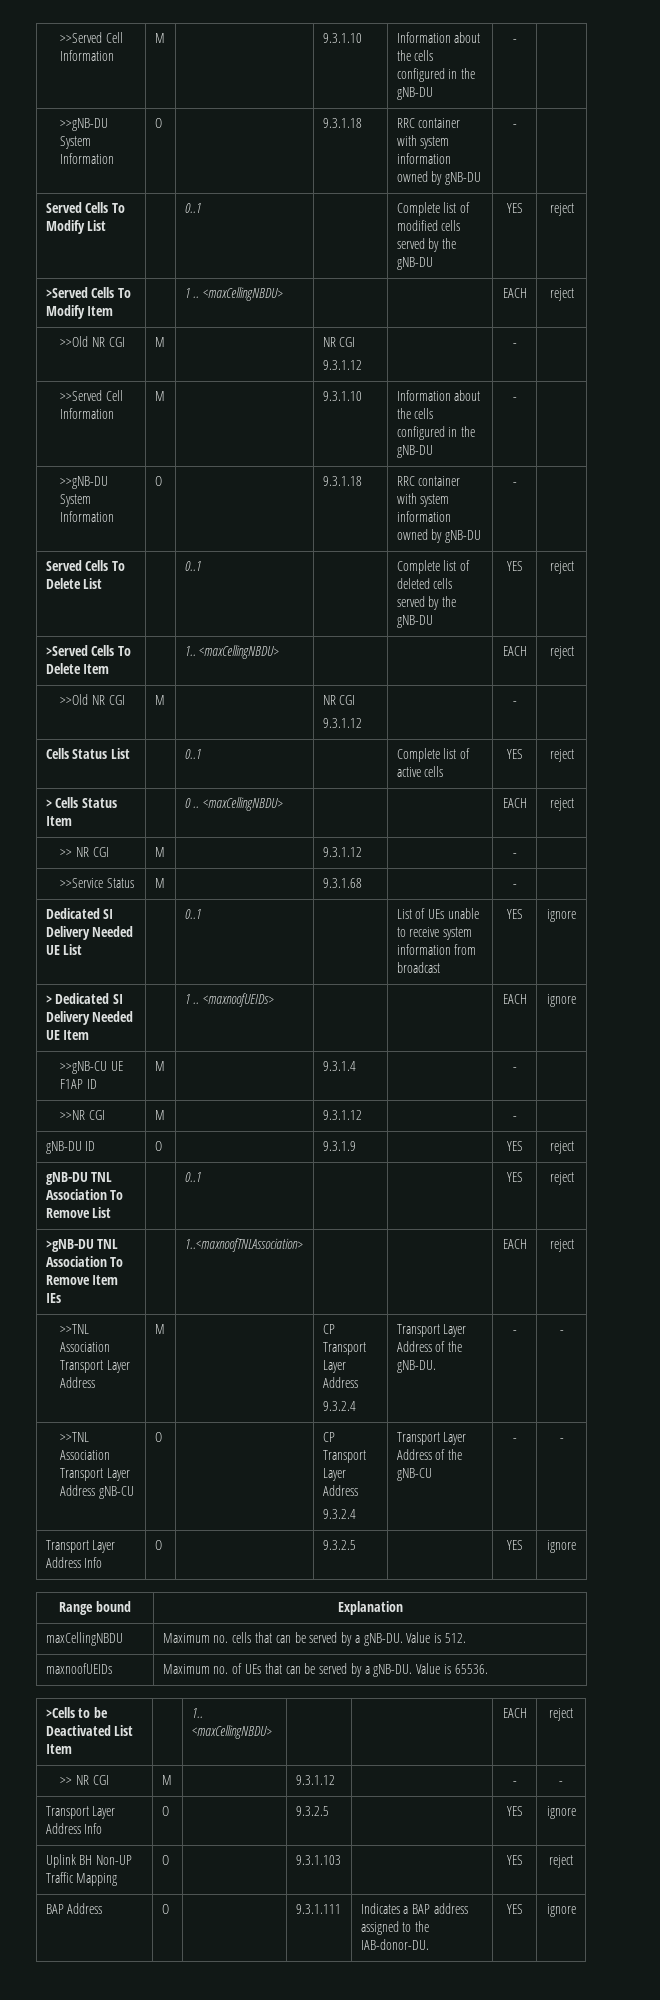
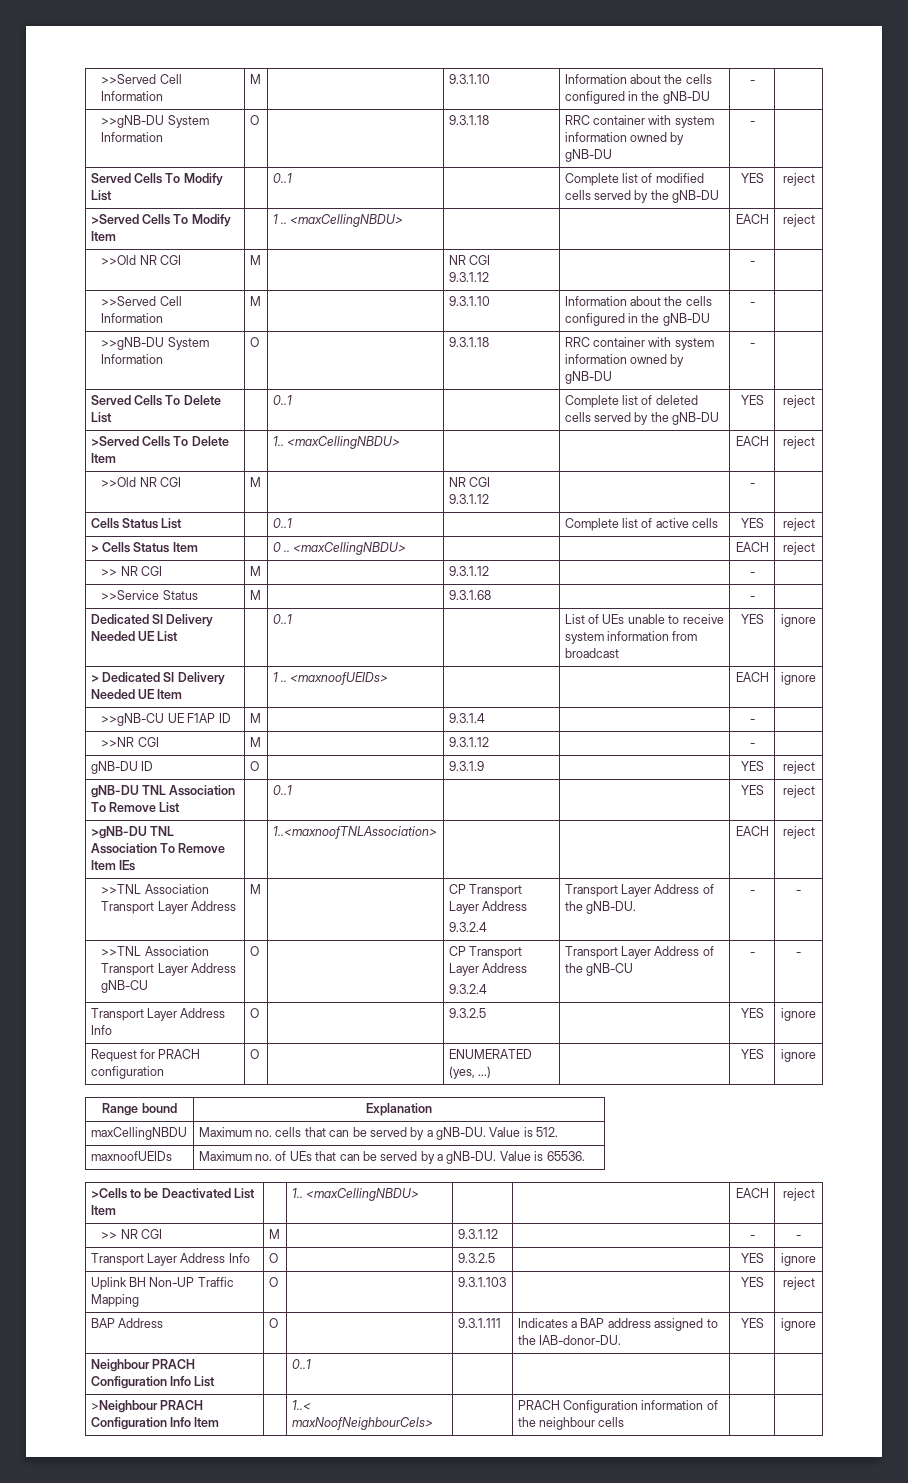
(576, 1546) none -> [90,1049,201,1062] [90,1066,164,1079] [249,1049,259,1059] [448,1049,532,1059] [448,1066,492,1079] [740,1049,764,1059] [781,1049,816,1062] // Request for PRACH configuration | O | | ENUMERATED (yes, ...) | | YES | ignore
(576, 1910) none -> [90,1359,196,1372] [90,1376,216,1389] [291,1359,311,1369] [90,1400,204,1413] [90,1417,220,1430] [291,1400,311,1410] [291,1417,433,1430] [517,1400,718,1413] [517,1417,625,1430] // Neighbour PRACH Configuration Info List | | 0..1 | | | | // >Neighbour PRACH Configuration Info Item | | 1..< maxNoofNeighbourCels> | | PRACH Configuration information of the neighbour cells | |

